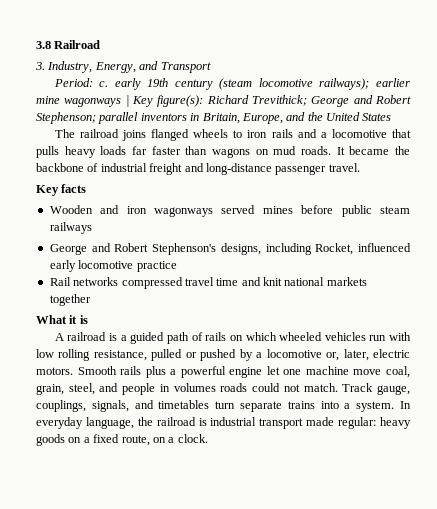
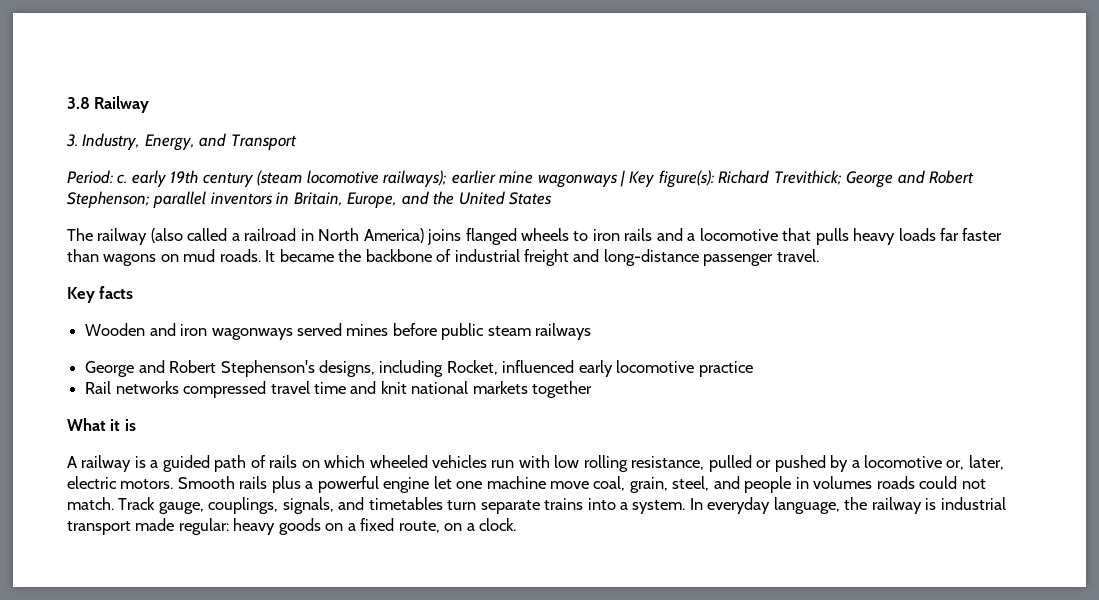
[54,40,101,49] Railroad -> [94,96,150,113] Railway
[79,129,119,138] railroad -> [97,228,424,245] railway (also called a railroad in North America)
[67,332,107,341] railroad -> [81,455,132,472] railway
[156,417,196,426] railroad -> [871,497,922,514] railway

